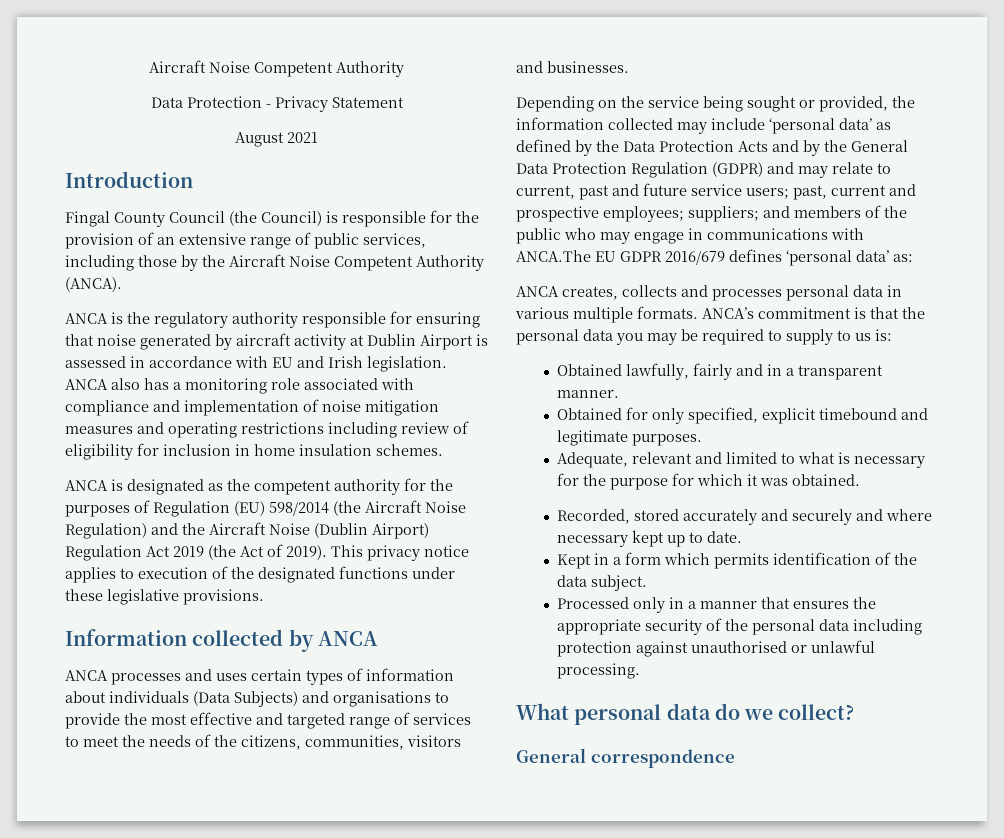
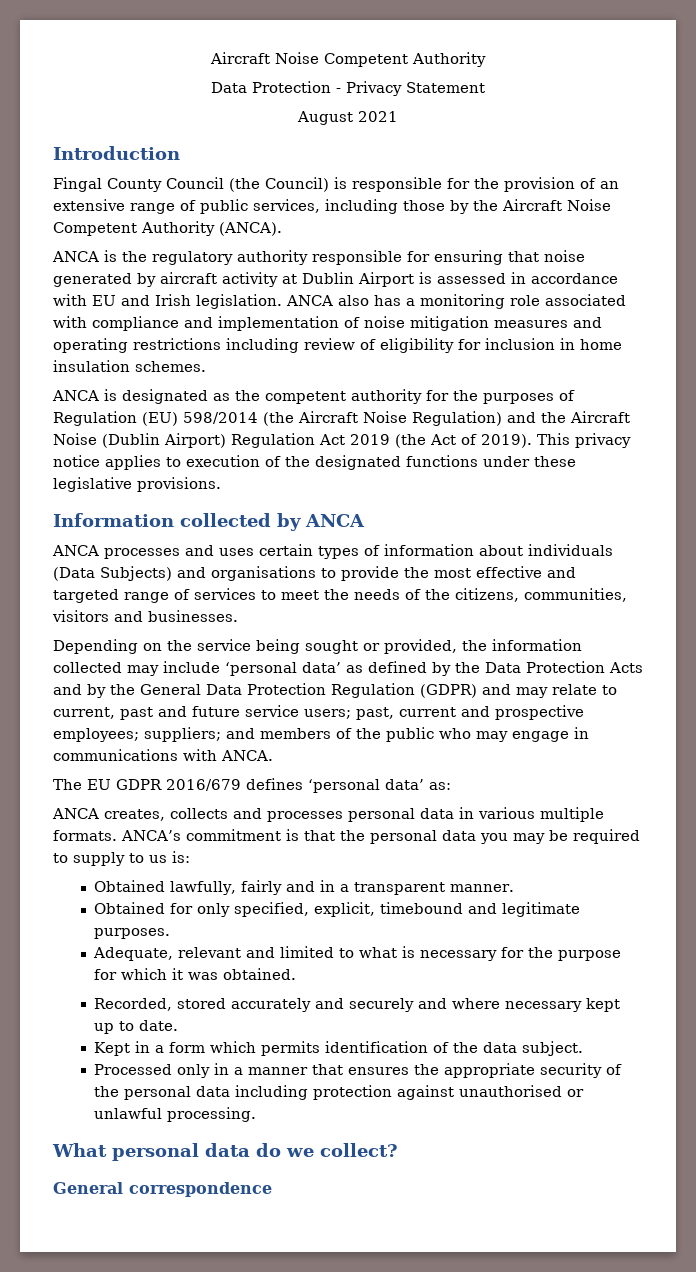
[516,250,591,262] ANCA.The -> [221,750,273,761] [53,779,82,790] ANCA. // The
[762,408,817,424] explicit -> [314,902,376,917] explicit,

